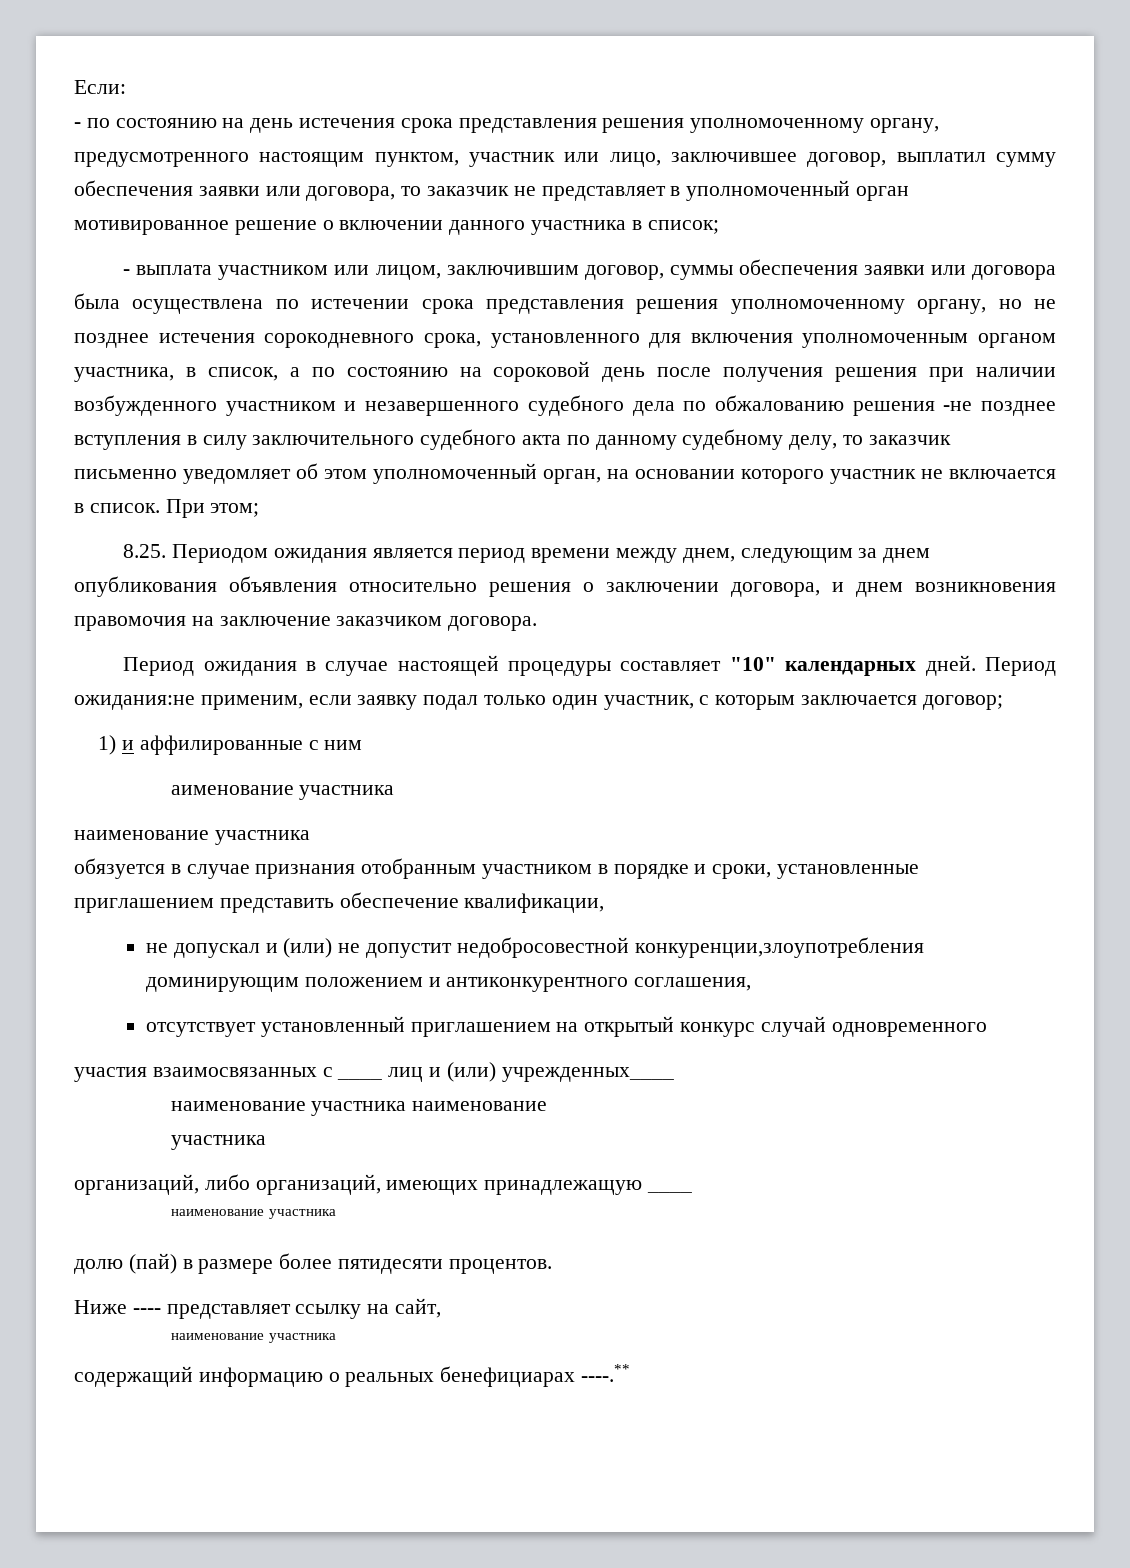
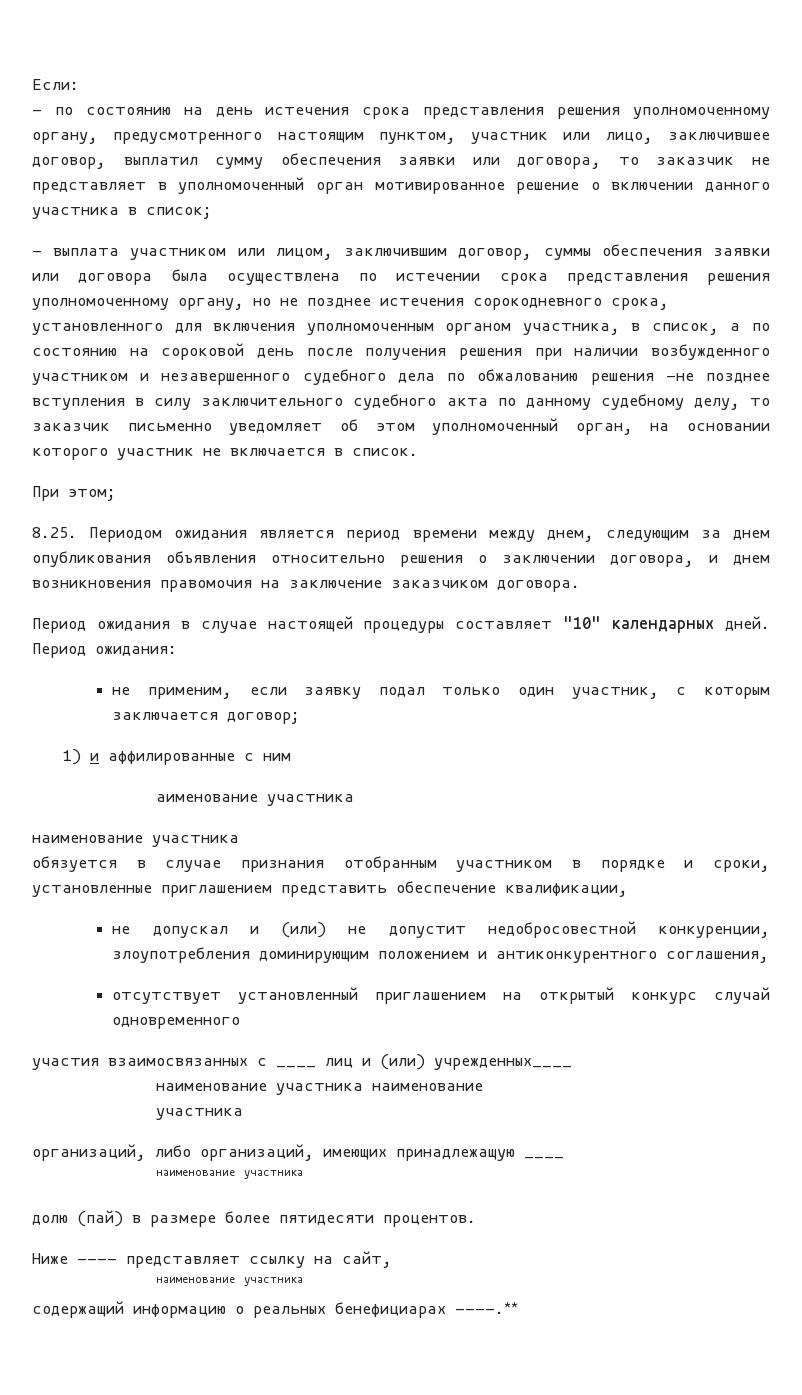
(160, 508) none -> (418, 452) //
[74,695,195,710] ожидания:не -> [95,646,177,656] [112,687,131,695] ожидания: // не
[634,937,924,958] конкуренции,злоупотребления -> [658,926,770,938] [112,947,251,963] конкуренции, злоупотребления

